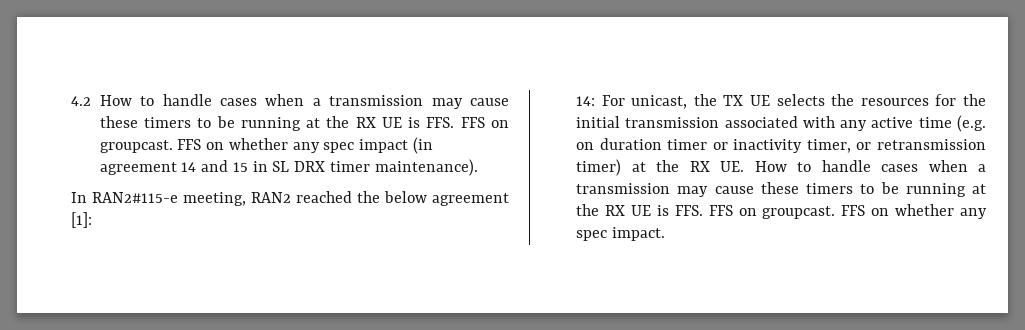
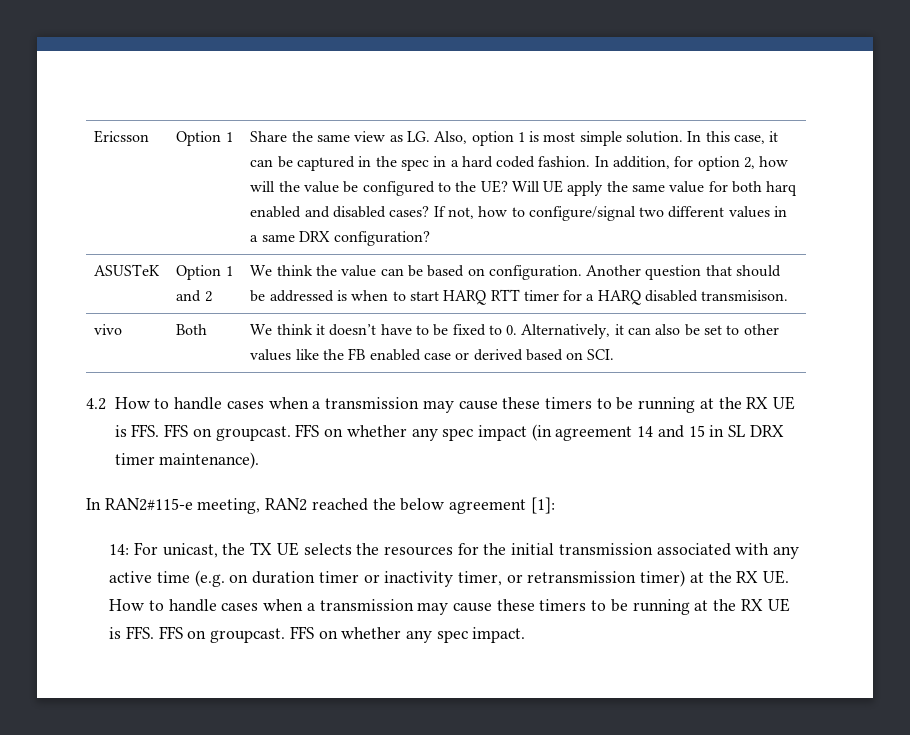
(71, 101) none -> [94,130,150,143] [176,131,233,146] [250,131,779,146] [250,156,789,171] [250,180,798,196] [250,206,788,221] [250,231,431,246] [94,264,161,276] [176,265,233,280] [176,290,212,302] [250,265,782,280] [250,289,789,305] [94,324,123,335] [176,324,208,335] [250,324,779,339] [250,348,615,361] Ericsson | Option 1 | Share the same view as LG. Also, option 1 is most simple solution. In this case, it can be captured in the spec in a hard coded fashion. In addition, for option 2, how will the value be configured to the UE? Will UE apply the same value for both harq enabled and disabled cases? If not, how to configure/signal two different values in a same DRX configuration? // ASUSTeK | Option 1 and 2 | We think the value can be based on configuration. Another question that should be addressed is when to start HARQ RTT timer for a HARQ disabled transmisison. // vivo | Both | We think it doesn’t have to be fixed to 0. Alternatively, it can also be set to other values like the FB enabled case or derived based on SCI. //

